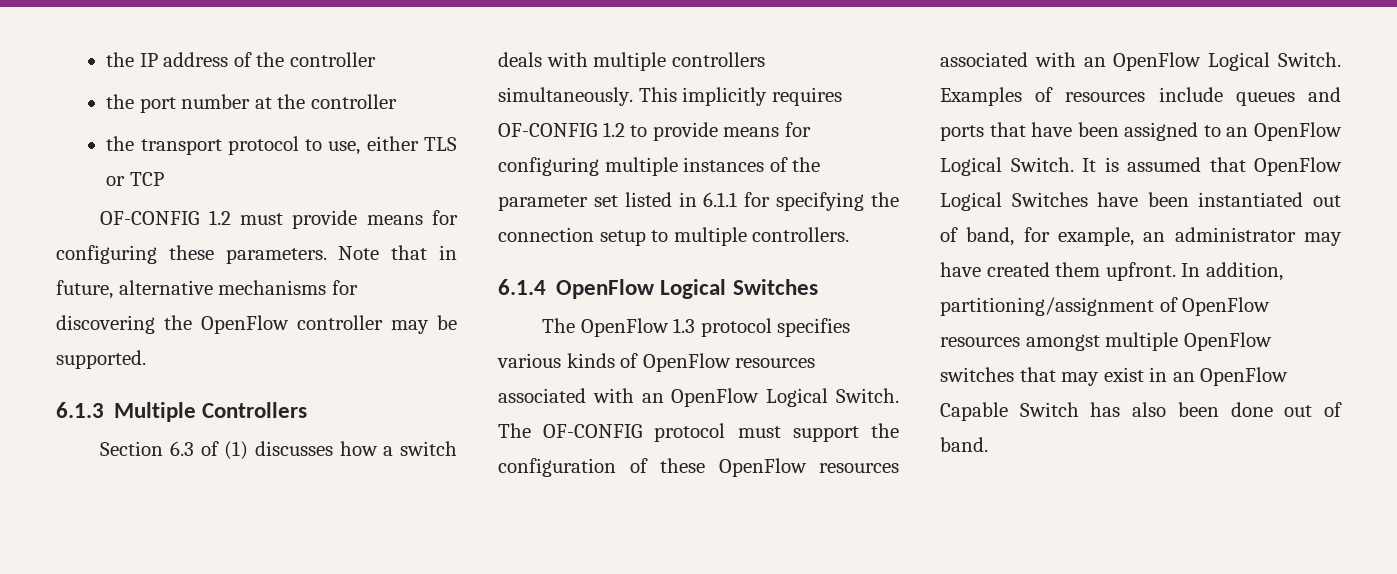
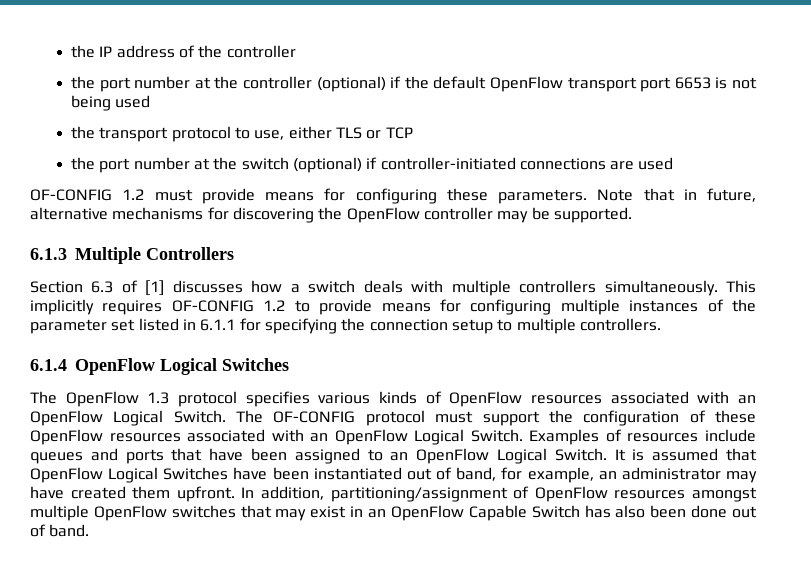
(397, 101) none -> [316,76,758,92] [70,95,151,111] (optional) if the default OpenFlow transport port 6653 is not being used
(164, 179) none -> [70,157,674,173] // the port number at the switch (optional) if controller-initiated connections are used
[224,441,249,460] (1) -> [145,280,165,296] [1]

